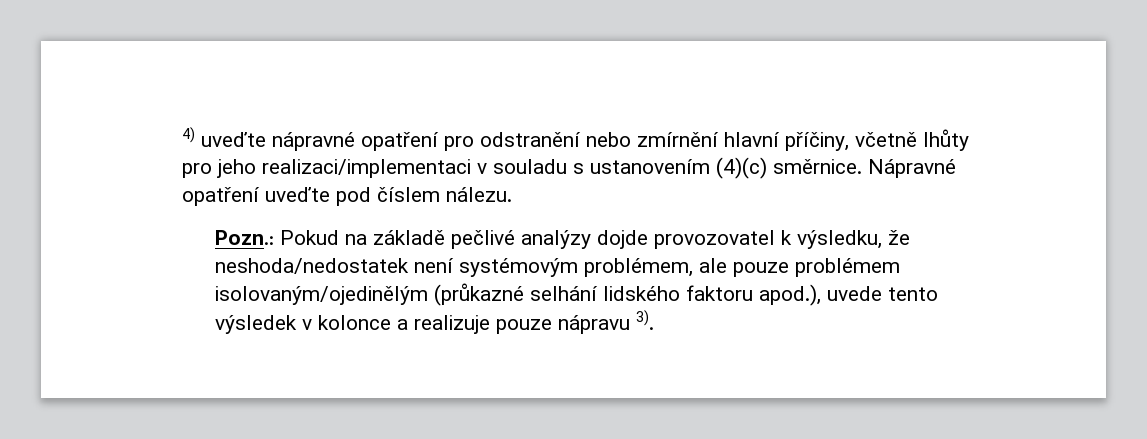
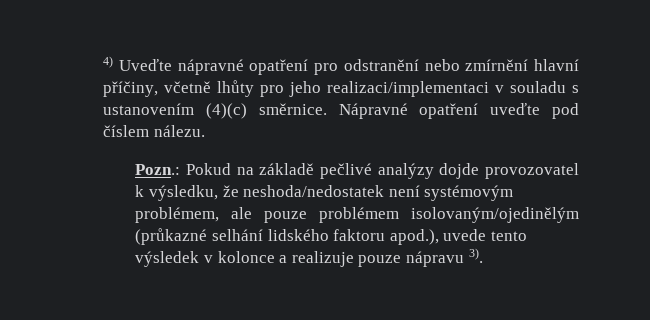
[200,132,266,147] uveďte -> [118,59,172,71] Uveďte

